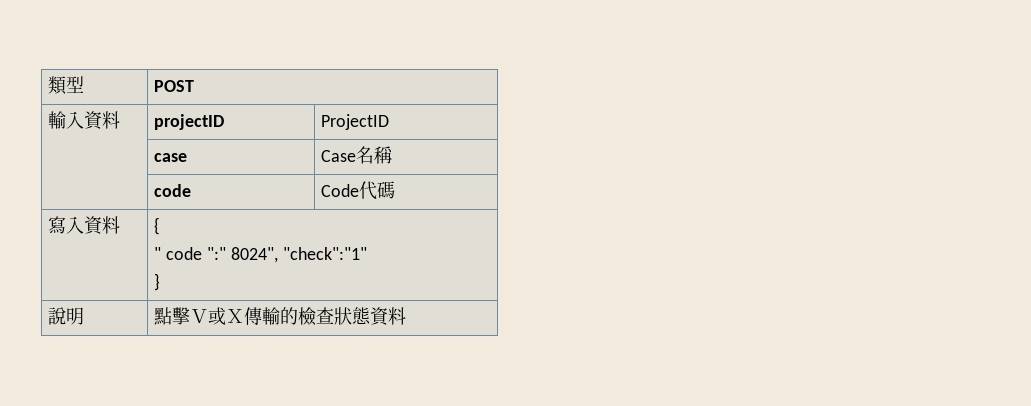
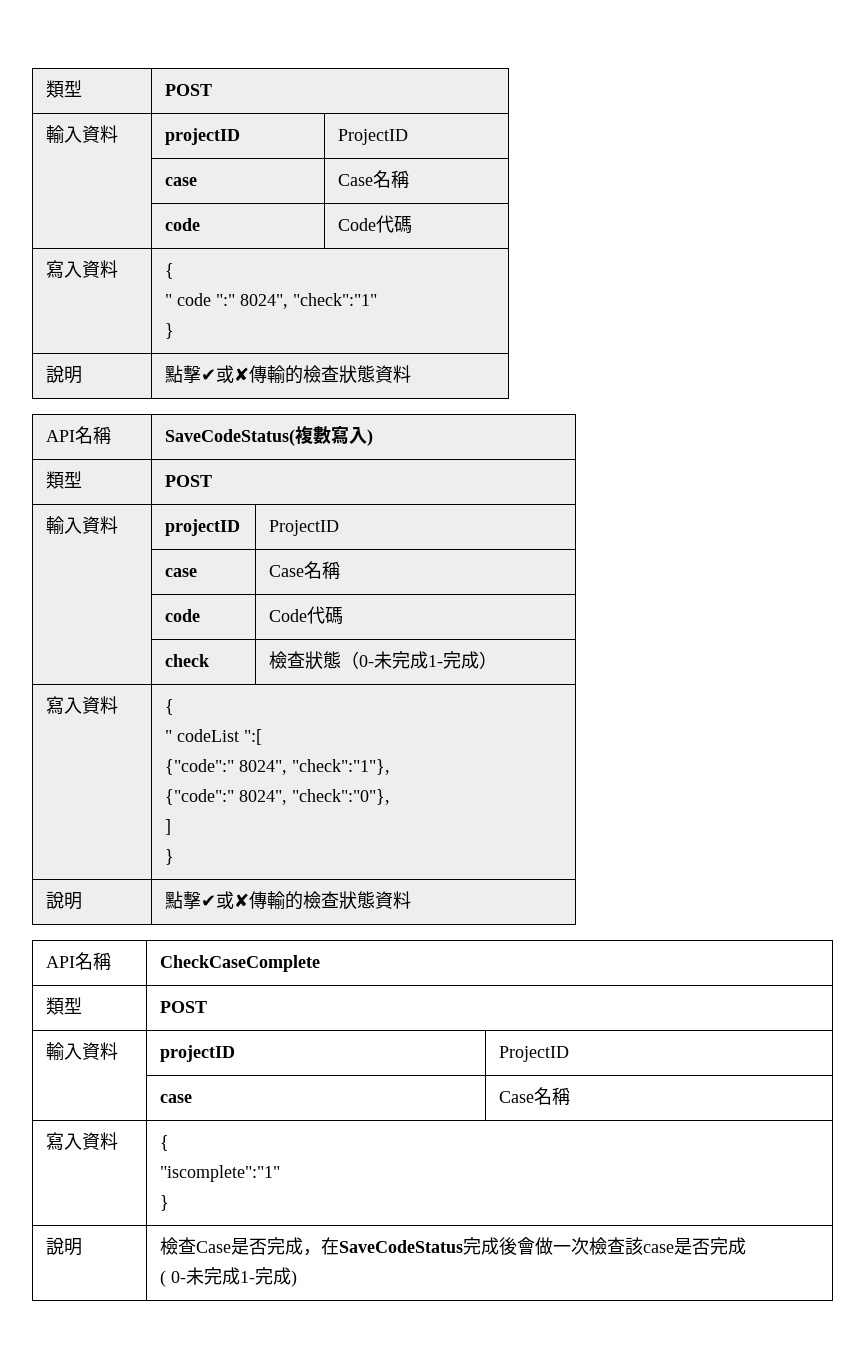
[190,307,407,326] Ｖ或Ｘ傳輸的檢查狀態資料 -> [200,365,411,384] [45,426,111,444] [164,426,373,446] [45,471,82,489] [164,475,212,487] [45,516,118,534] [164,519,240,536] [268,520,339,536] [164,568,197,577] [268,561,340,579] [164,609,200,622] [268,606,343,625] [164,654,209,667] [268,651,497,670] [45,696,118,715] [164,699,174,715] [164,729,262,745] [164,759,390,775] [164,789,390,805] [164,819,171,835] [164,849,174,865] [45,891,82,910] [164,891,411,910] [45,952,111,970] [159,955,320,972] [45,997,82,1015] [159,1001,207,1013] [45,1042,118,1060] [159,1045,235,1062] [498,1046,569,1062] [159,1094,192,1103] [498,1087,570,1105] [45,1132,118,1151] [159,1135,169,1151] [159,1165,280,1182] [159,1195,169,1211] [45,1237,82,1256] [159,1237,746,1256] [159,1267,297,1287] ✔或✘傳輸的檢查狀態資料 // API名稱 | SaveCodeStatus(複數寫入) // 類型 | POST // 輸入資料 | projectID | ProjectID // | case | Case名稱 // | code | Code代碼 // | check | 檢查狀態（0-未完成1-完成） // 寫入資料 | { // " codeList ":[ // {"code":" 8024", "check":"1"}, // {"code":" 8024", "check":"0"}, // ] // } // 說明 | 點擊✔或✘傳輸的檢查狀態資料 // API名稱 | CheckCaseComplete // 類型 | POST // 輸入資料 | projectID | ProjectID // | case | Case名稱 // 寫入資料 | { // "iscomplete":"1" // } // 說明 | 檢查Case是否完成，在SaveCodeStatus完成後會做一次檢查該case是否完成 // ( 0-未完成1-完成)

